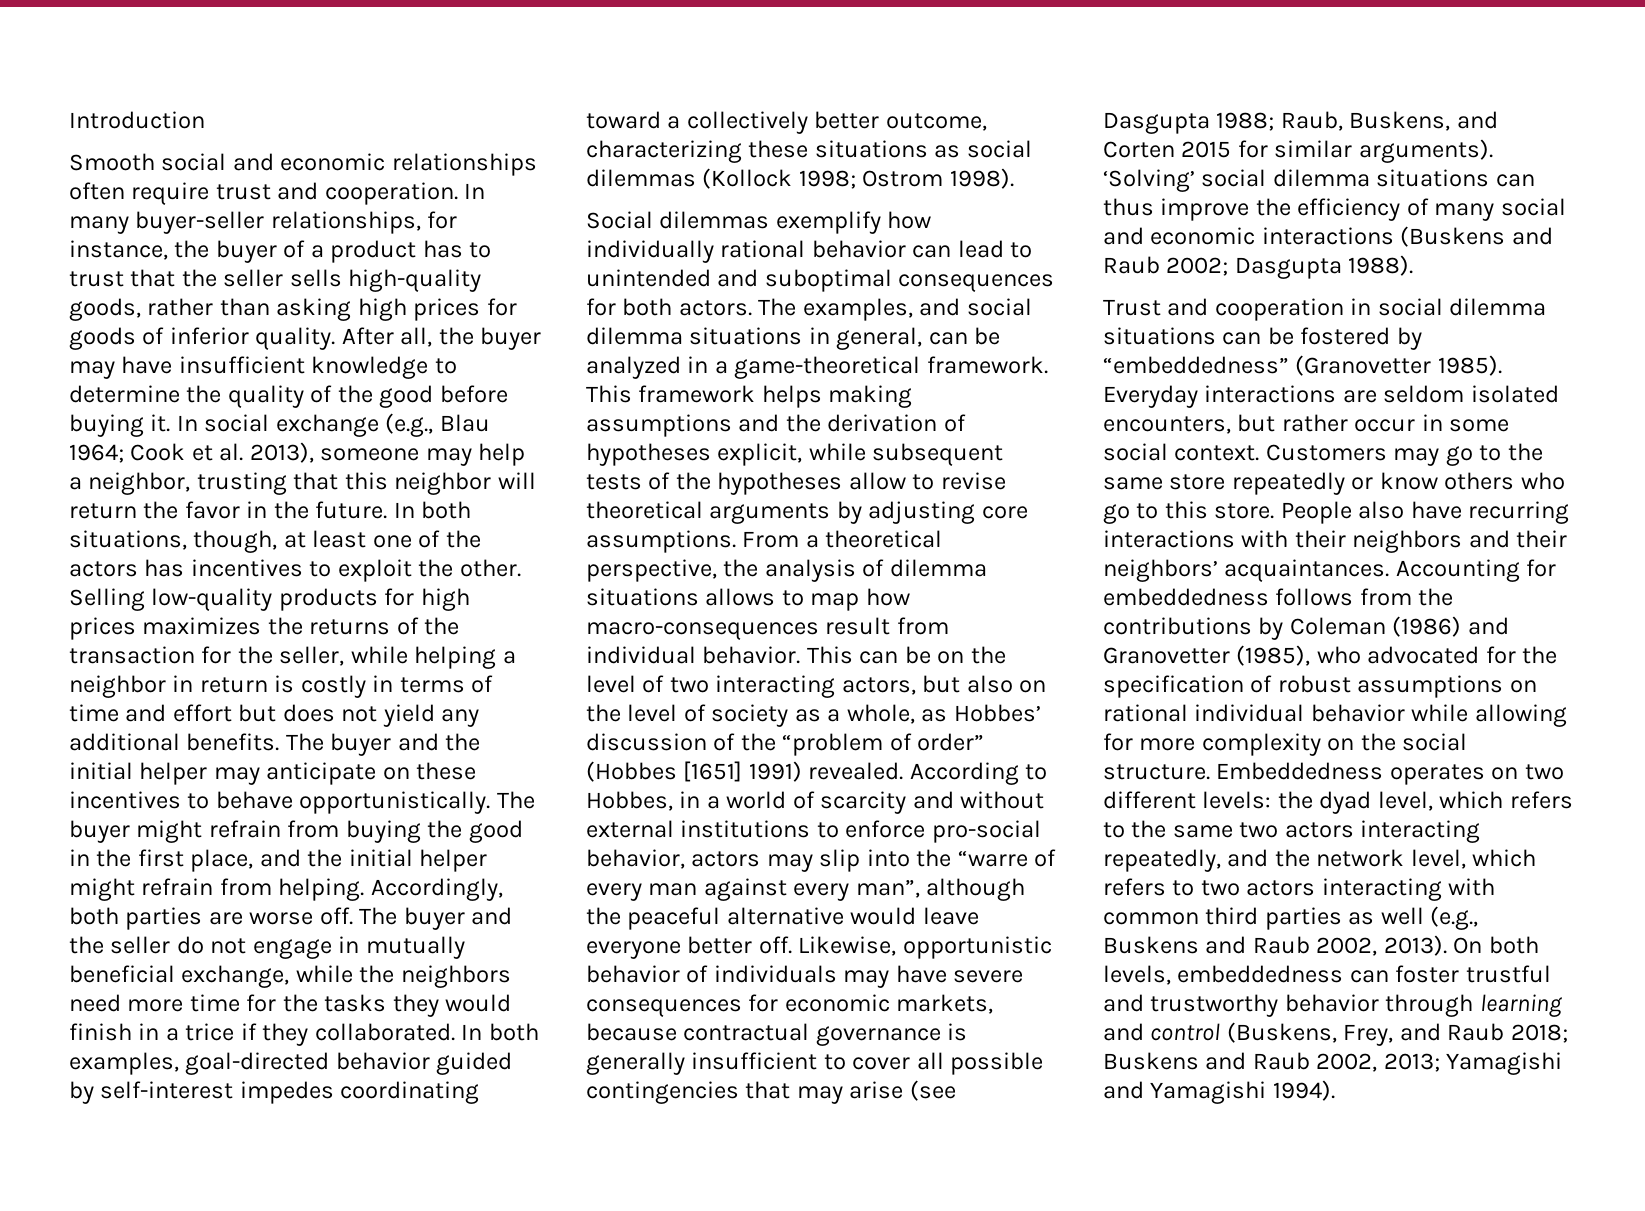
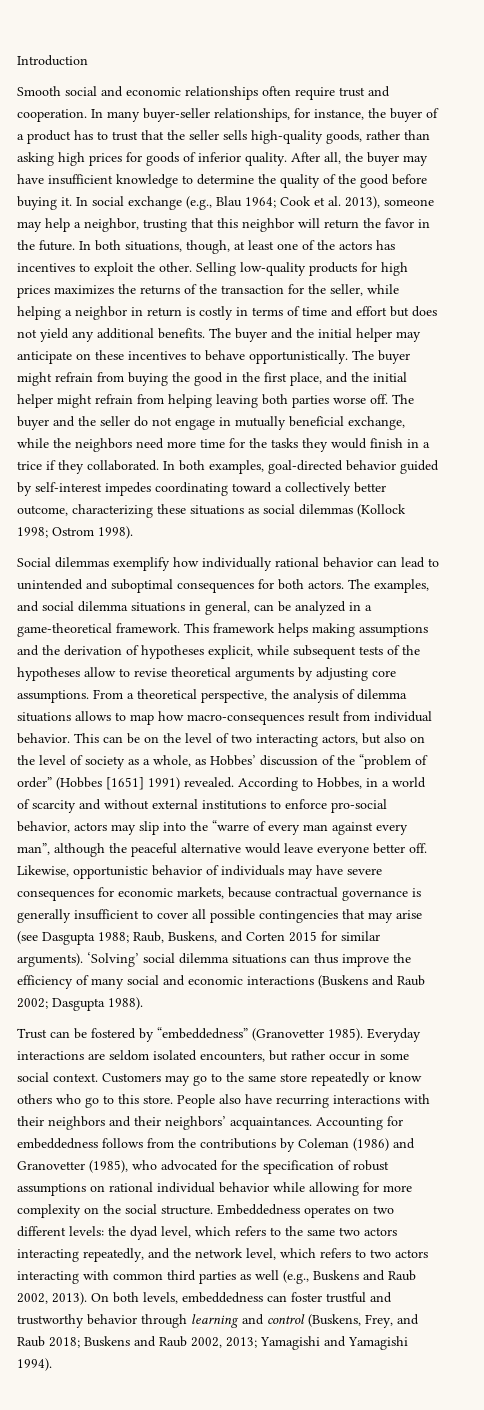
[278,878,503,901] helping. Accordingly, -> [168,394,258,408] helping leaving
[208,912,243,925] are -> (329, 401) none
[1167,298,1547,321] [1103,327,1216,345] and cooperation in social dilemma situations -> (47, 1033) none

